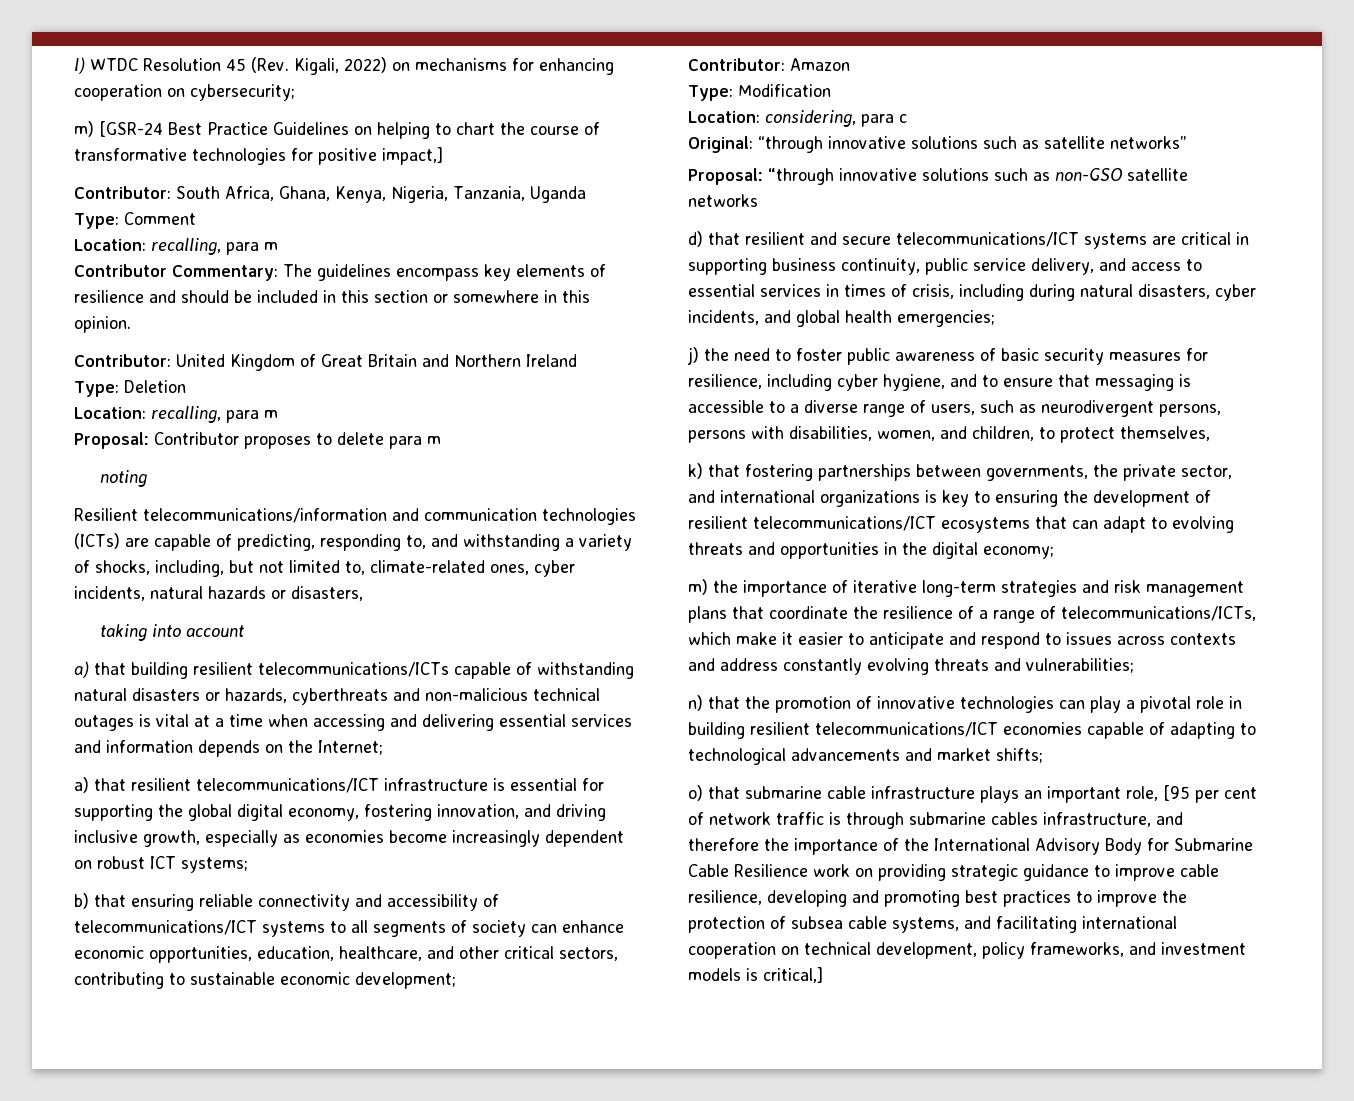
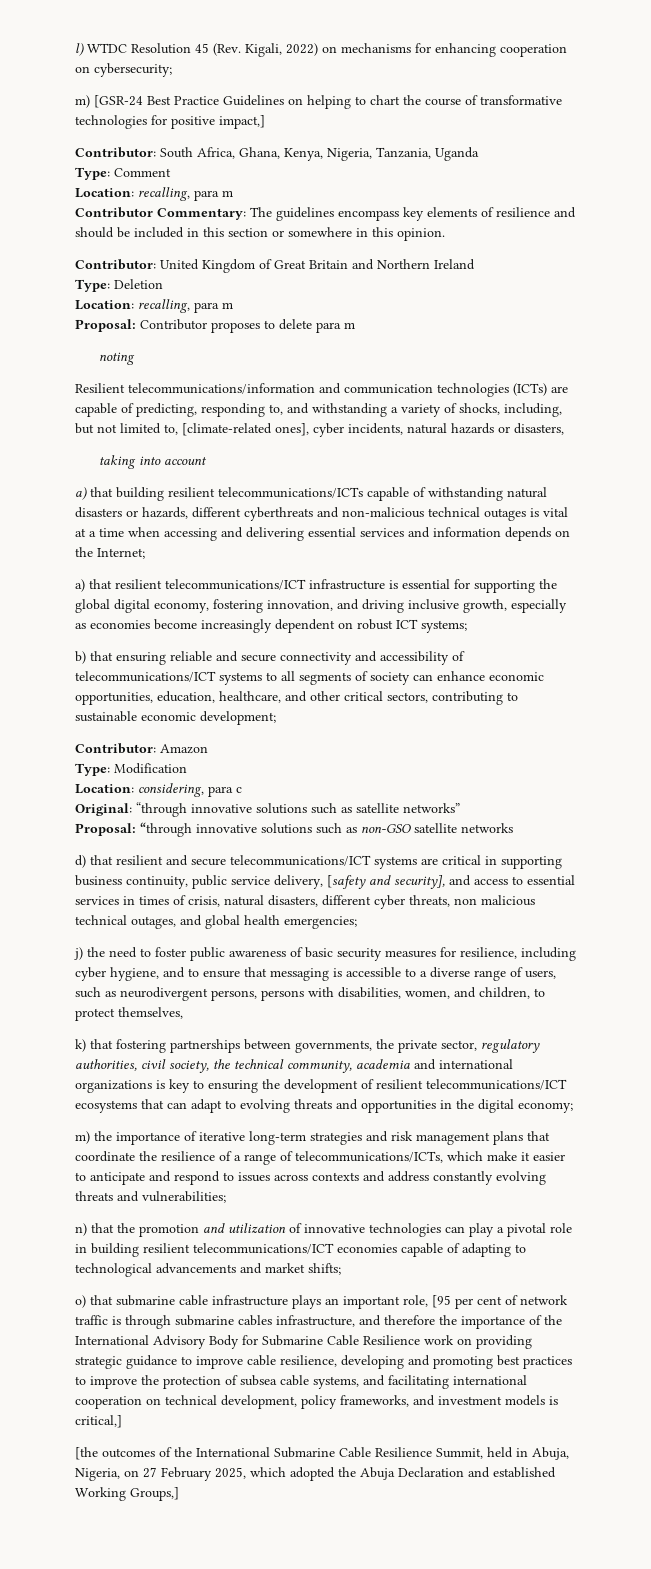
[370,560,529,575] climate-related ones, -> [182,423,309,436] [climate-related ones],
(287, 695) none -> [192,507,241,518] different
(253, 900) none -> [216,651,276,662] and secure
(1094, 266) none -> [327,875,445,889] [safety and security],
[959,284,1256,301] [688,310,759,325] including during natural disasters, cyber incidents, -> [224,895,535,909] [75,915,176,929] natural disasters, different cyber threats, non malicious technical outages,
(1232, 472) none -> [481,1039,540,1053] [75,1059,410,1073] regulatory authorities, civil society, the technical community, academia
(851, 704) none -> [203,1223,286,1233] and utilization
(823, 975) none -> [75,1447,569,1460] [75,1467,556,1481] [75,1487,179,1501] // [the outcomes of the International Submarine Cable Resilience Summit, held in Abuja, Nigeria, on 27 February 2025, which adopted the Abuja Declaration and established Working Groups,]

